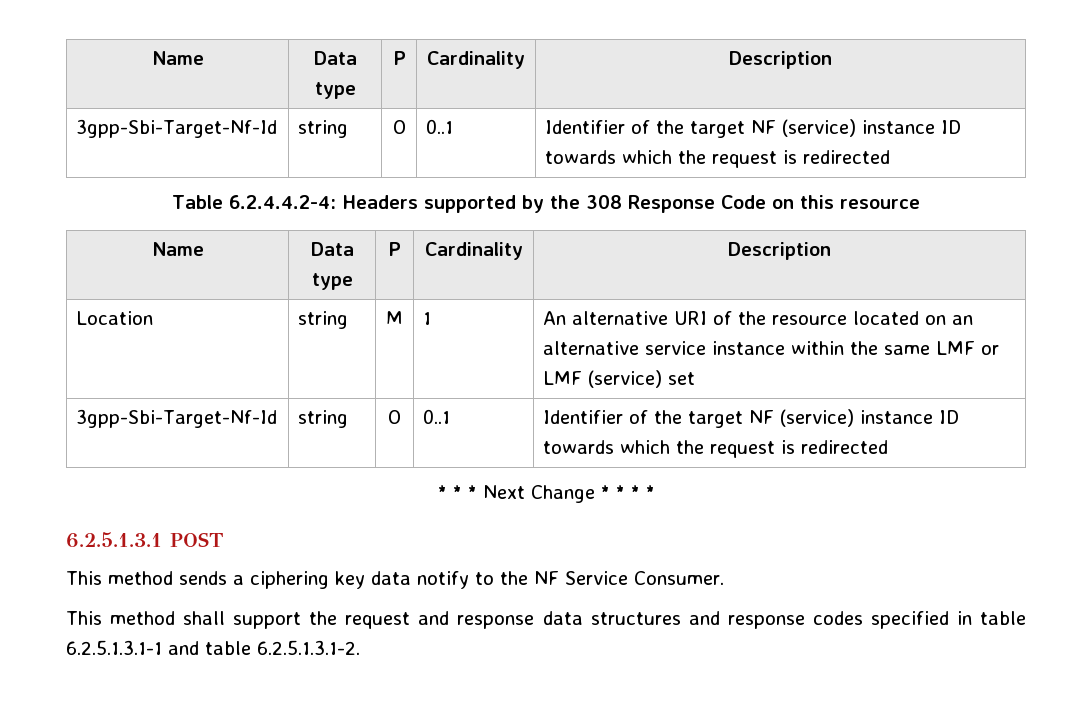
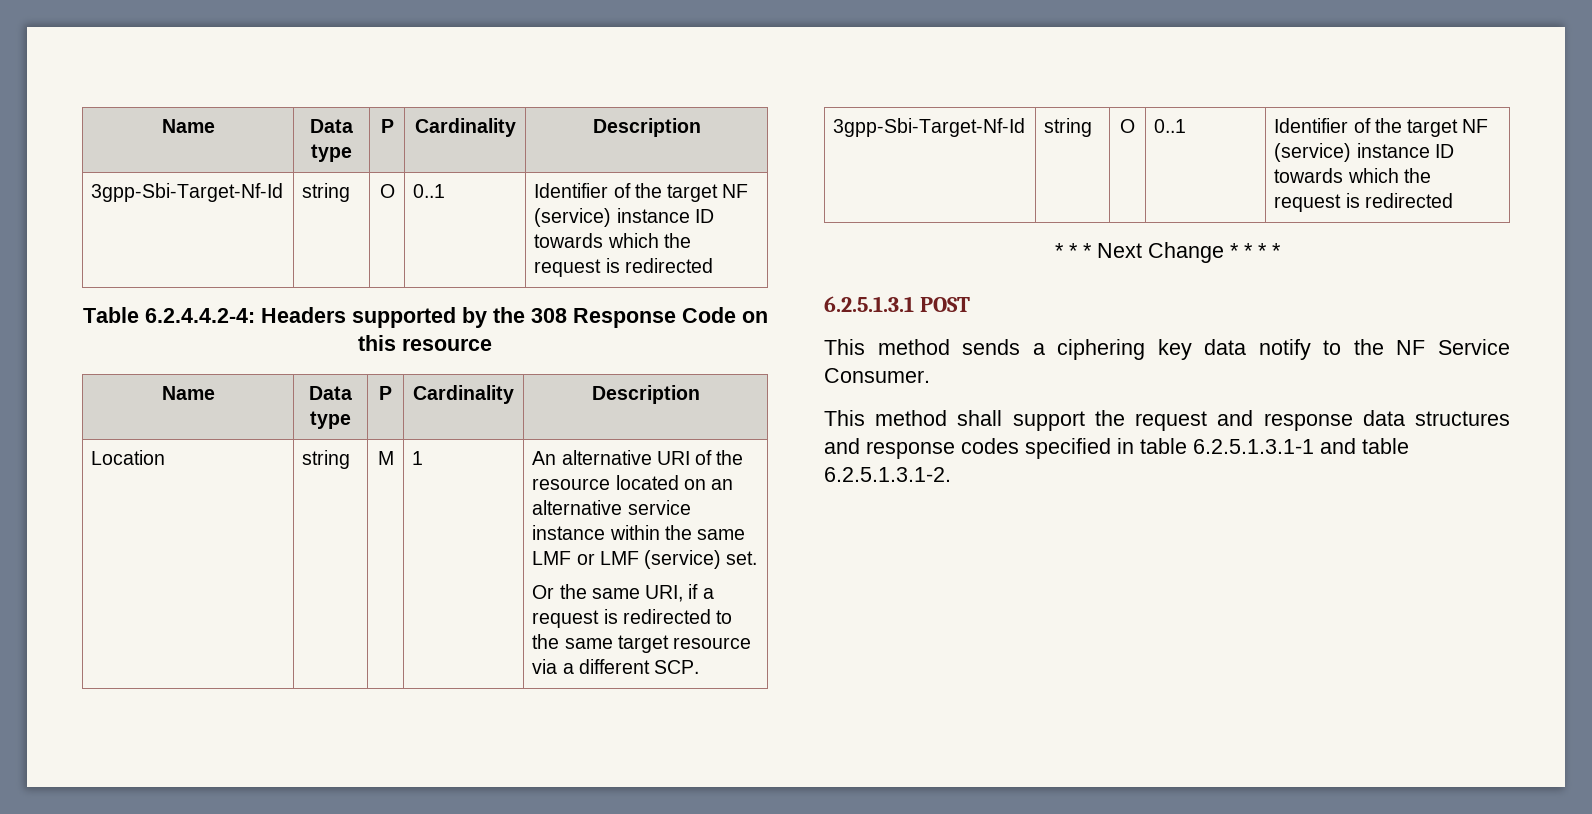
[668,372,696,385] set -> [726,551,758,565] [532,584,714,602] [532,609,733,628] [532,634,752,653] [532,659,700,674] set. // Or the same URI, if a request is redirected to the same target resource via a different SCP.

